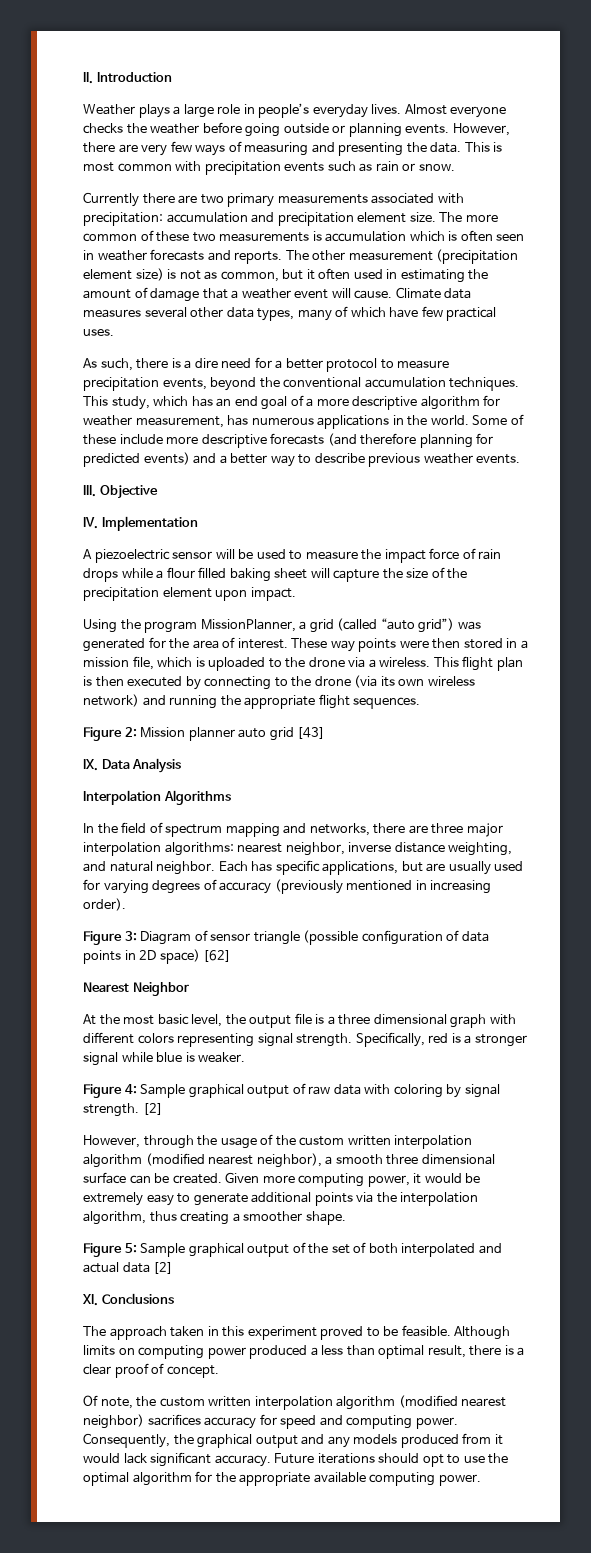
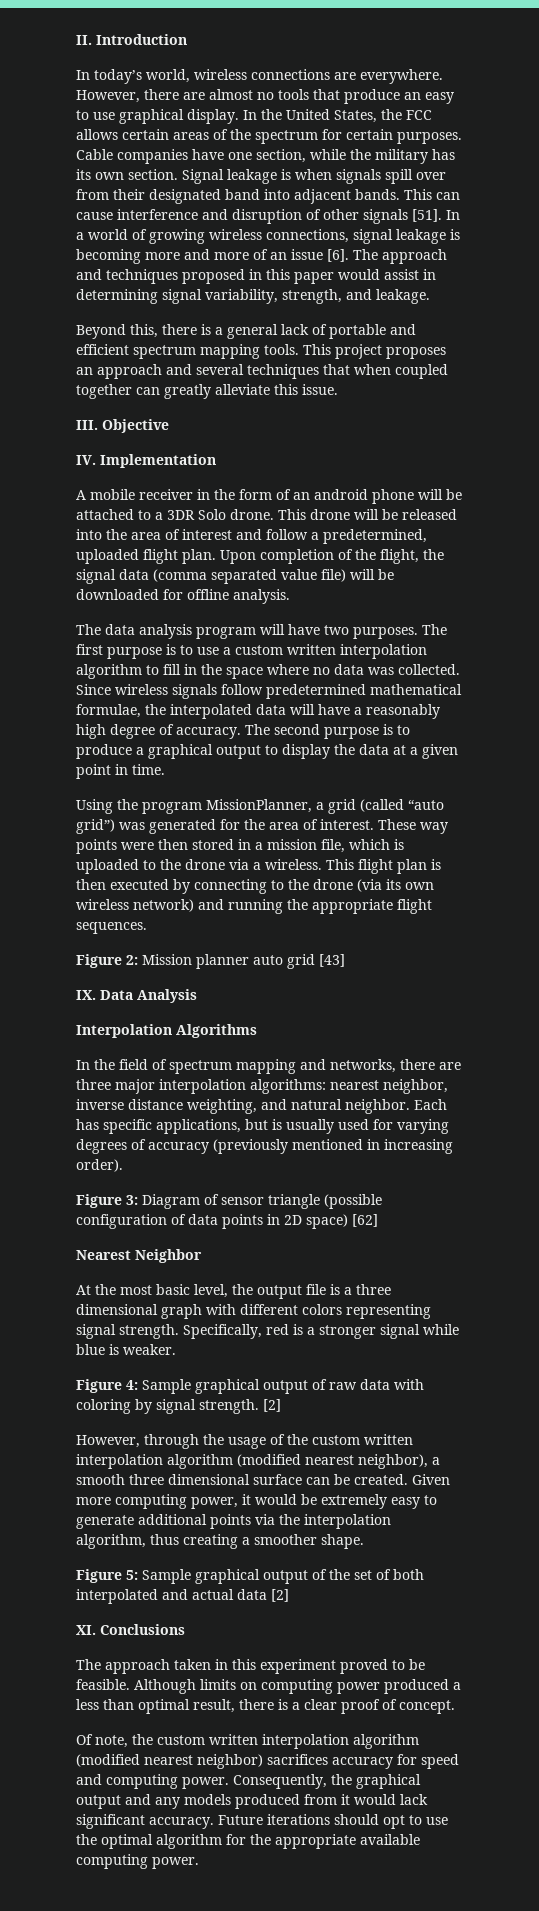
[83,103,507,118] [83,122,510,137] [83,141,503,156] [83,161,455,175] [83,192,464,207] [83,212,498,226] [83,230,525,242] [83,249,519,264] [83,268,489,283] [83,287,472,302] [83,306,497,321] [83,329,114,336] [83,357,450,372] [83,377,520,391] [83,395,501,410] [83,414,524,429] [83,433,494,448] [83,452,521,467] Weather plays a large role in people’s everyday lives. Almost everyone checks the weather before going outside or planning events. However, there are very few ways of measuring and presenting the data. This is most common with precipitation events such as rain or snow. // Currently there are two primary measurements associated with precipitation: accumulation and precipitation element size. The more common of these two measurements is accumulation which is often seen in weather forecasts and reports. The other measurement (precipitation element size) is not as common, but it often used in estimating the amount of damage that a weather event will cause. Climate data measures several other data types, many of which have few practical uses. // As such, there is a dire need for a better protocol to measure precipitation events, beyond the conventional accumulation techniques. This study, which has an end goal of a more descriptive algorithm for weather measurement, has numerous applications in the world. Some of these include more descriptive forecasts (and therefore planning for predicted events) and a better way to describe previous weather events. -> [76,69,443,84] [76,89,454,104] [76,109,432,124] [76,129,462,144] [76,149,455,164] [76,169,446,184] [76,189,460,204] [76,209,460,224] [76,229,460,244] [76,249,447,264] [76,269,436,284] [76,289,430,304] [76,324,416,339] [76,344,446,359] [76,364,448,379] [76,384,338,399] In today’s world, wireless connections are everywhere. However, there are almost no tools that produce an easy to use graphical display. In the United States, the FCC allows certain areas of the spectrum for certain purposes. Cable companies have one section, while the military has its own section. Signal leakage is when signals spill over from their designated band into adjacent bands. This can cause interference and disruption of other signals [51]. In a world of growing wireless connections, signal leakage is becoming more and more of an issue [6]. The approach and techniques proposed in this paper would assist in determining signal variability, strength, and leakage. // Beyond this, there is a general lack of portable and efficient spectrum mapping tools. This project proposes an approach and several techniques that when coupled together can greatly alleviate this issue.
[94,548,502,563] [83,567,468,582] [83,587,296,601] piezoelectric sensor will be used to measure the impact force of rain drops while a flour filled baking sheet will capture the size of the precipitation element upon impact. -> [90,489,462,504] [76,509,457,520] [76,529,427,544] [76,549,444,564] [76,569,394,584] [76,589,290,604] [76,624,447,639] [76,644,427,659] [76,664,460,679] [76,684,462,699] [76,704,440,719] [76,724,410,739] [76,744,458,759] [76,764,165,779] mobile receiver in the form of an android phone will be attached to a 3DR Solo drone. This drone will be released into the area of interest and follow a predetermined, uploaded flight plan. Upon completion of the flight, the signal data (comma separated value file) will be downloaded for offline analysis. // The data analysis program will have two purposes. The first purpose is to use a custom written interpolation algorithm to fill in the space where no data was collected. Since wireless signals follow predetermined mathematical formulae, the interpolated data will have a reasonably high degree of accuracy. The second purpose is to produce a graphical output to display the data at a given point in time.
[426,863,446,872] are -> [272,1119,282,1130] is

